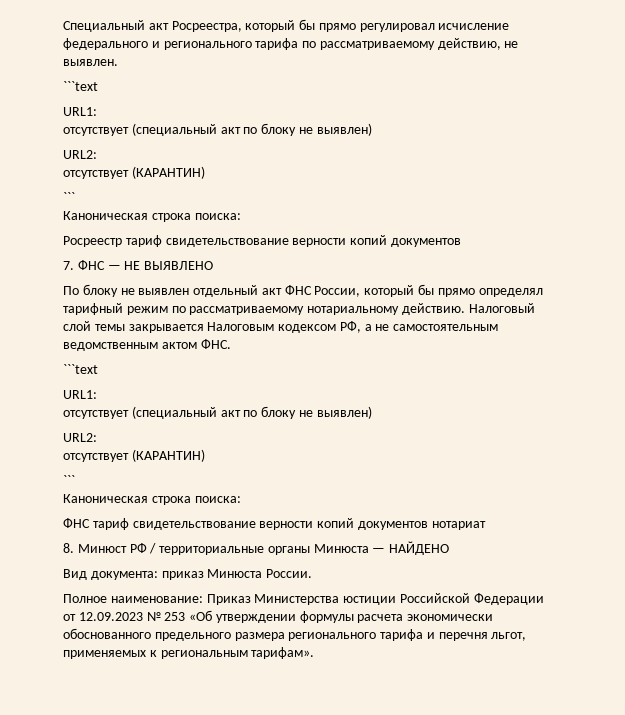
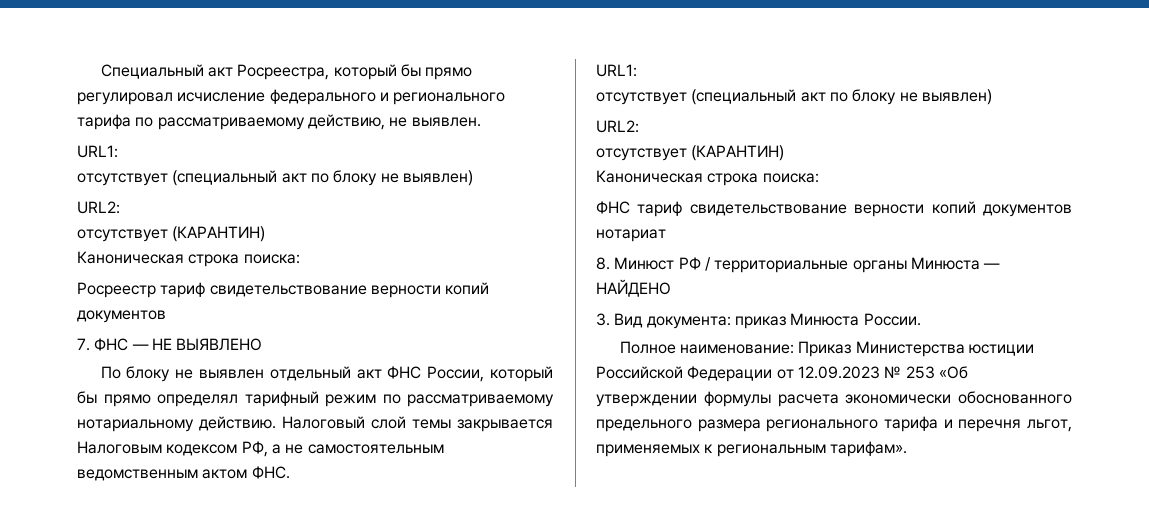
[63,81,98,91] // ```text -> (481, 122) none
[63,192,75,202] // ``` -> (266, 234) none
[63,364,98,374] // ```text -> (290, 472) none
[63,475,75,485] // ``` -> (785, 153) none
(450, 548) none -> [596,313,610,326] 3.

